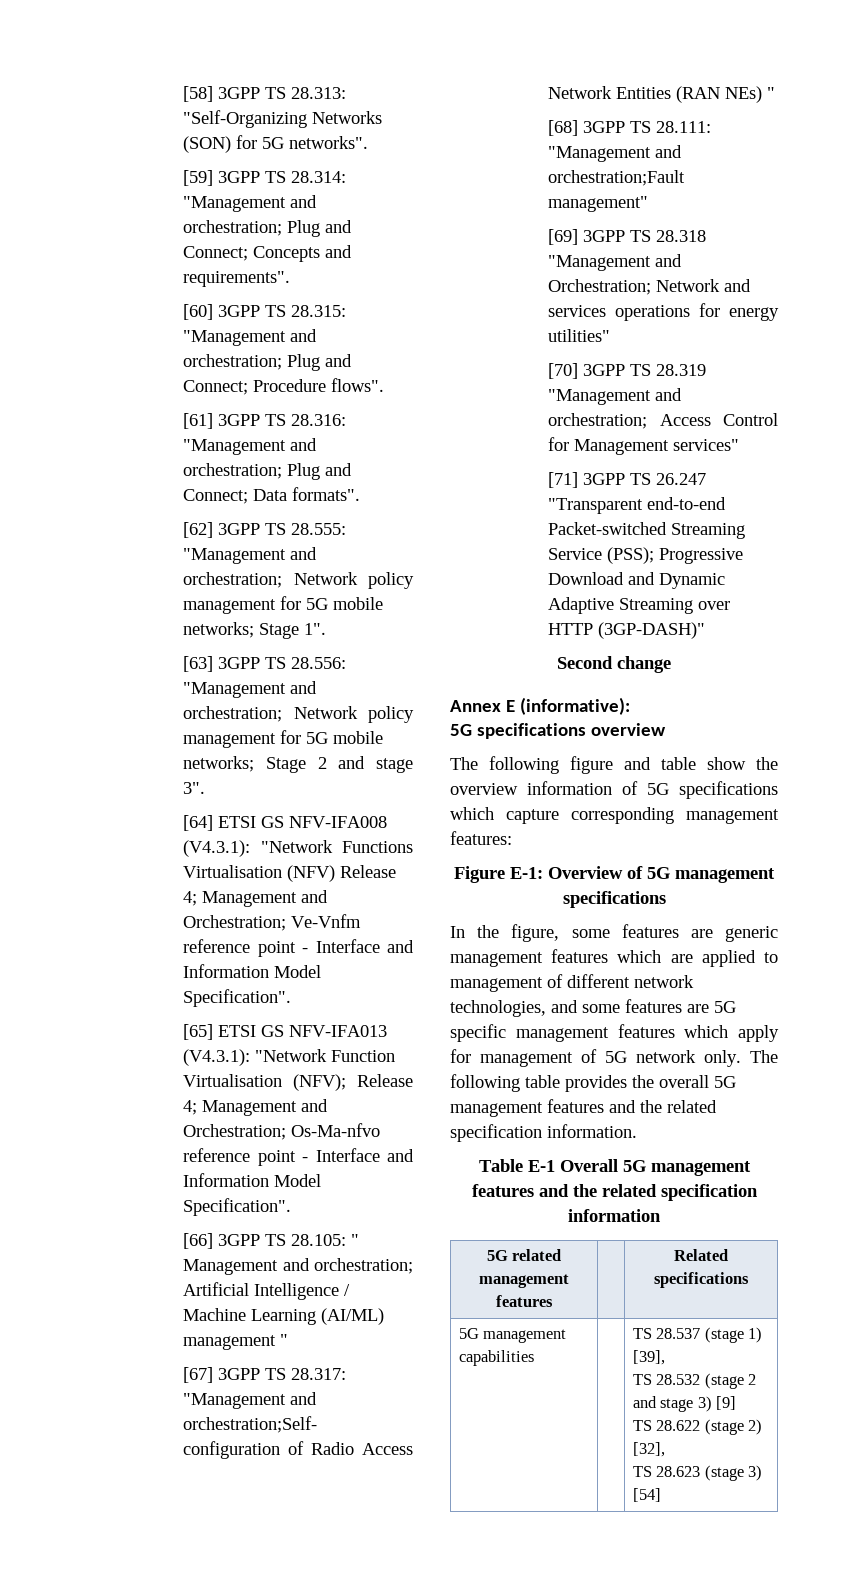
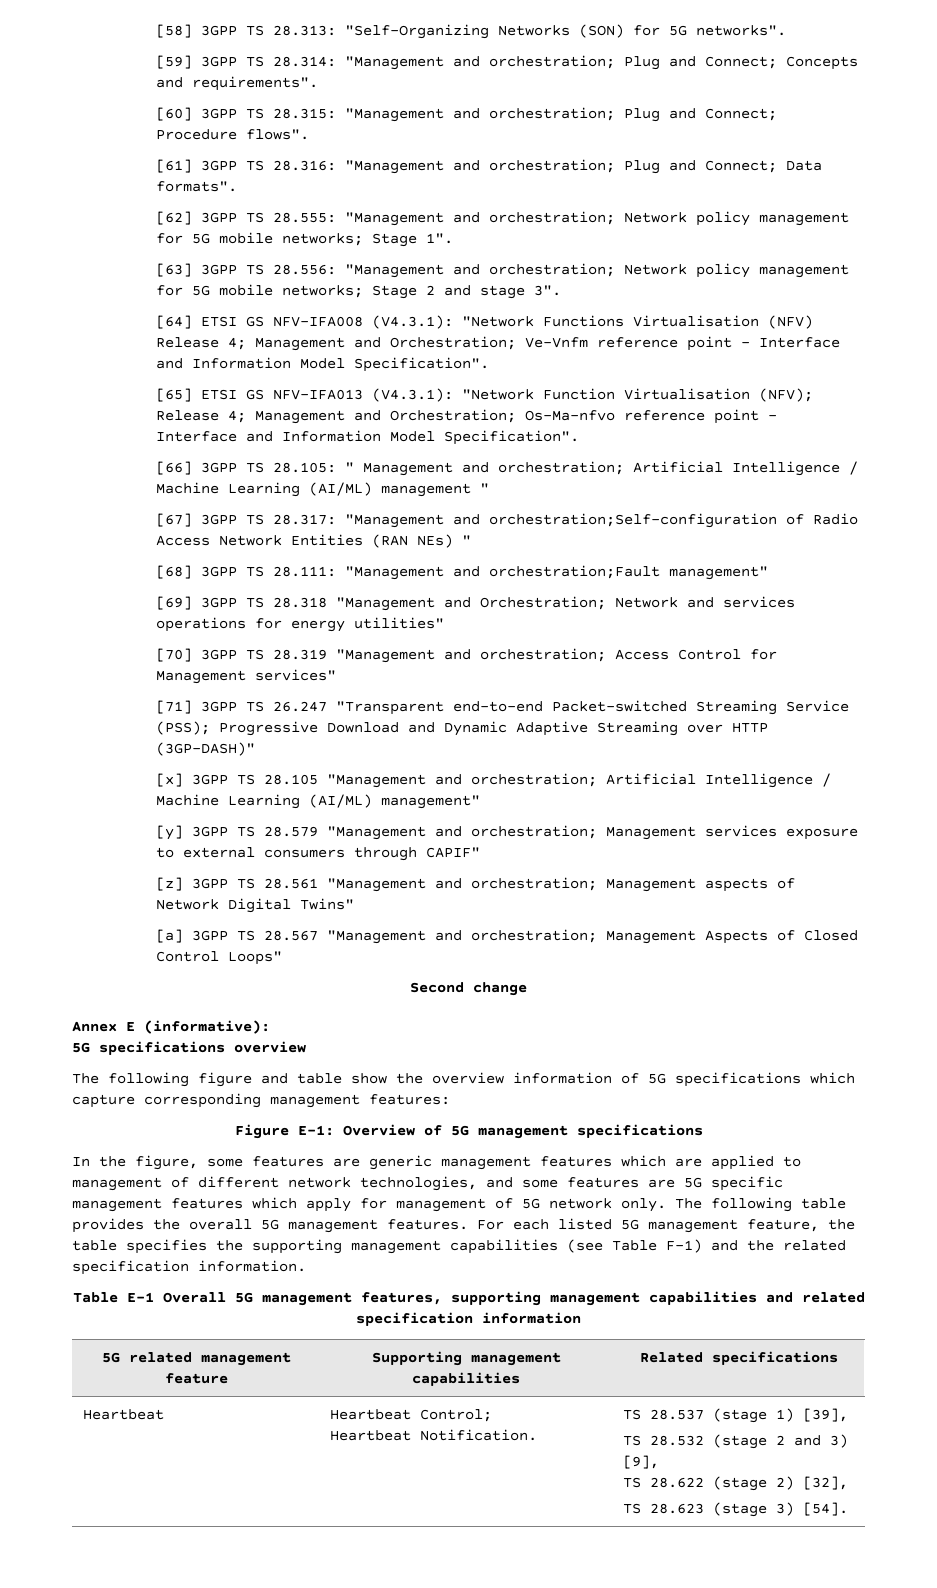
(706, 630) none -> [156,773,832,788] [156,794,481,809] [156,825,859,840] [156,847,481,861] [156,877,796,892] [156,898,355,913] [156,929,859,944] [156,951,283,965] // [x] 3GPP TS 28.105 "Management and orchestration; Artificial Intelligence / Machine Learning (AI/ML) management" // [y] 3GPP TS 28.579 "Management and orchestration; Management services exposure to external consumers through CAPIF" // [z] 3GPP TS 28.561 "Management and orchestration; Management aspects of Network Digital Twins" // [a] 3GPP TS 28.567 "Management and orchestration; Management Aspects of Closed Control Loops"
[547,1099,604,1113] features -> [387,1218,855,1233] [72,1239,702,1254] features. For each listed 5G management feature, the table specifies the supporting management capabilities (see Table F-1)
[471,1184,597,1197] features and the -> [360,1291,793,1306] features, supporting management capabilities and
[496,1295,553,1307] [674,1249,728,1261] [654,1272,749,1288] [458,1328,567,1343] [458,1350,534,1366] features | | Related specifications // 5G management capabilities | -> [164,1373,228,1384] [371,1351,561,1366] [412,1372,520,1386] [639,1351,838,1365] [83,1409,165,1420] [330,1409,493,1422] [330,1429,538,1441] feature | Supporting management capabilities | Related specifications // Heartbeat | Heartbeat Control; // Heartbeat Notification.
[660,1396,737,1412] stage 3) [9] -> [830,1434,849,1448] [623,1455,660,1469] 3) [9],
[632,1488,661,1502] [54] -> [803,1502,849,1516] [54].

